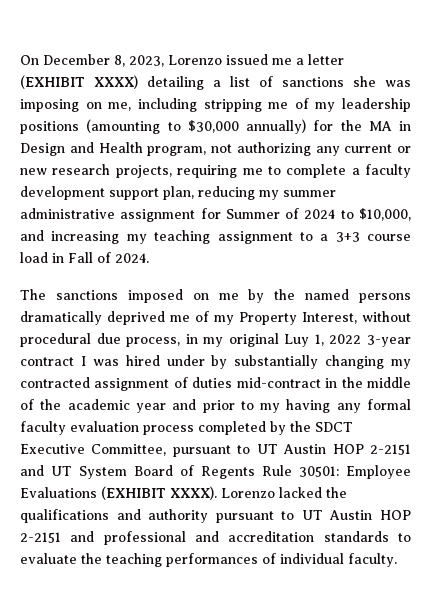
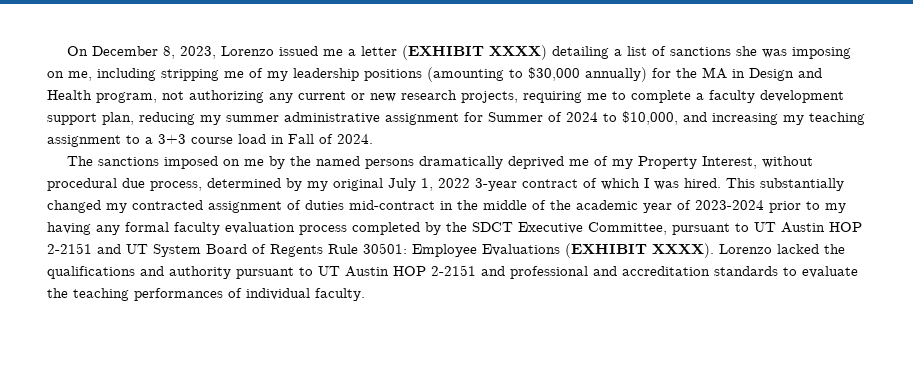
[185,334,198,344] in -> [207,178,302,191] determined by
[284,334,310,347] Luy -> [388,178,416,191] July
[80,355,385,369] I was hired under by substantially changing -> [583,178,844,191] [47,200,101,213] of which I was hired. This substantially changed
[172,399,197,410] and -> [677,200,764,210] of 2023-2024

